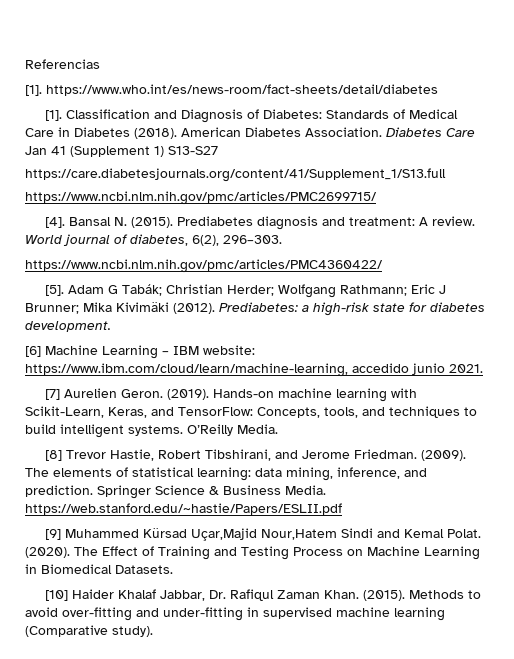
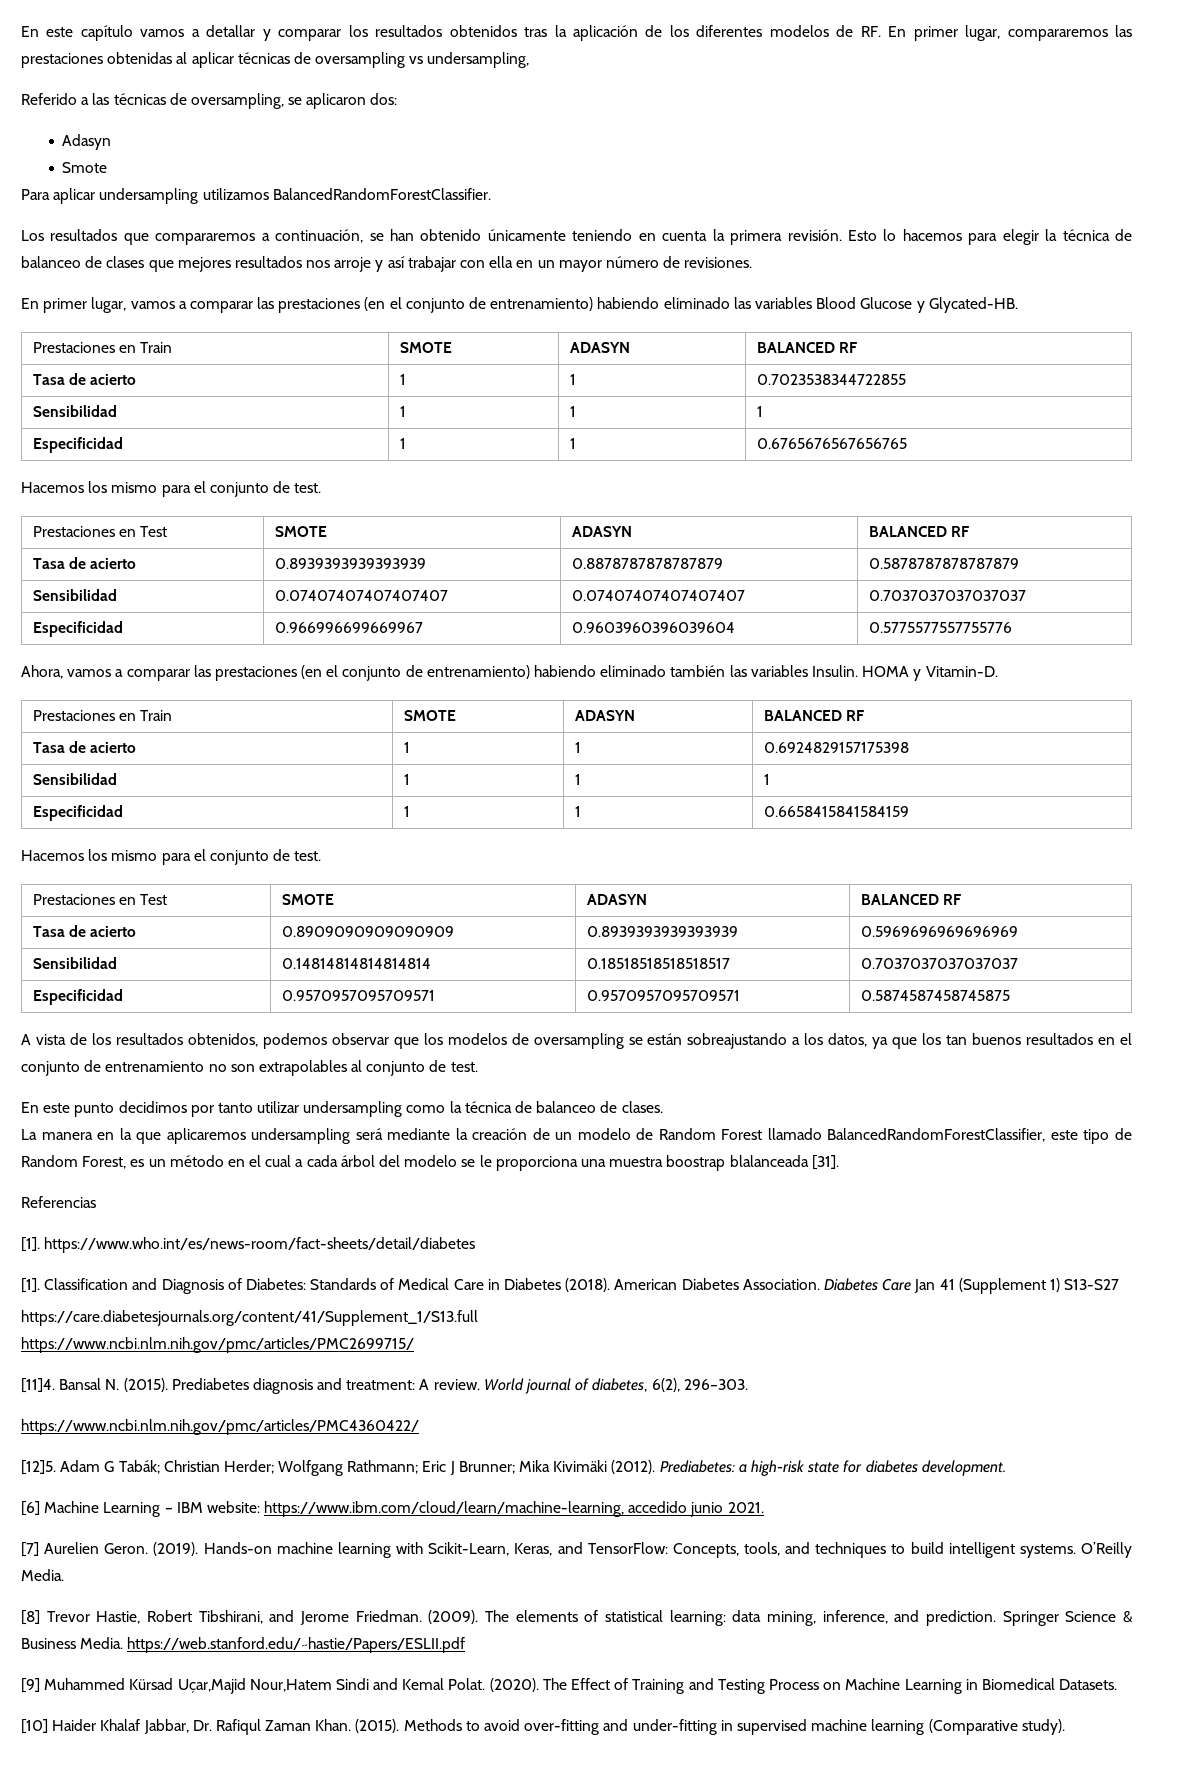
(25, 64) none -> [21,25,1132,41] [21,52,530,68] [21,93,398,109] [62,134,112,150] [62,162,108,173] [21,188,491,204] [21,229,1132,245] [21,256,753,272] [21,297,1018,313] [32,342,173,353] [399,342,452,353] [569,342,630,353] [756,342,858,353] [32,373,137,385] [399,374,406,385] [569,374,576,385] [756,374,906,385] [32,405,117,417] [399,406,406,417] [569,406,576,417] [756,406,763,417] [32,437,123,453] [399,438,406,449] [569,438,576,449] [756,438,907,449] [21,481,322,497] [32,526,168,537] [274,526,327,537] [571,526,632,537] [868,526,970,537] [32,557,137,569] [274,558,426,569] [571,558,723,569] [868,558,1019,569] [32,589,117,601] [274,590,448,601] [571,590,745,601] [868,590,1026,601] [32,621,123,637] [274,622,423,633] [571,622,735,633] [868,622,1012,633] [21,665,998,681] [32,710,173,721] [403,710,456,721] [574,710,635,721] [763,710,865,721] [32,741,137,753] [403,742,410,753] [574,742,581,753] [763,742,909,753] [32,773,117,785] [403,774,410,785] [574,774,581,785] [763,774,770,785] [32,805,123,821] [403,806,410,817] [574,806,581,817] [763,806,909,817] [21,849,322,865] [32,894,168,905] [281,894,334,905] [586,894,647,905] [860,894,962,905] [32,925,137,937] [281,926,454,937] [586,926,738,937] [860,926,1018,937] [32,957,117,969] [281,958,431,969] [586,958,730,969] [860,958,1018,969] [32,989,123,1005] [281,990,435,1001] [586,990,740,1001] [860,990,1010,1001] [21,1033,1132,1049] [21,1060,478,1076] [21,1101,663,1117] [21,1128,1133,1144] [21,1155,839,1171] En este capítulo vamos a detallar y comparar los resultados obtenidos tras la aplicación de los diferentes modelos de RF. En primer lugar, compararemos las prestaciones obtenidas al aplicar técnicas de oversampling vs undersampling, // Referido a las técnicas de oversampling, se aplicaron dos: // Adasyn // Smote // Para aplicar undersampling utilizamos BalancedRandomForestClassifier. // Los resultados que compararemos a continuación, se han obtenido únicamente teniendo en cuenta la primera revisión. Esto lo hacemos para elegir la técnica de balanceo de clases que mejores resultados nos arroje y así trabajar con ella en un mayor número de revisiones. // En primer lugar, vamos a comparar las prestaciones (en el conjunto de entrenamiento) habiendo eliminado las variables Blood Glucose y Glycated-HB. // Prestaciones en Train | SMOTE | ADASYN | BALANCED RF // Tasa de acierto | 1 | 1 | 0.7023538344722855 // Sensibilidad | 1 | 1 | 1 // Especificidad | 1 | 1 | 0.6765676567656765 // Hacemos los mismo para el conjunto de test. // Prestaciones en Test | SMOTE | ADASYN | BALANCED RF // Tasa de acierto | 0.8939393939393939 | 0.8878787878787879 | 0.5878787878787879 // Sensibilidad | 0.07407407407407407 | 0.07407407407407407 | 0.7037037037037037 // Especificidad | 0.966996699669967 | 0.9603960396039604 | 0.5775577557755776 // Ahora, vamos a comparar las prestaciones (en el conjunto de entrenamiento) habiendo eliminado también las variables Insulin. HOMA y Vitamin-D. // Prestaciones en Train | SMOTE | ADASYN | BALANCED RF // Tasa de acierto | 1 | 1 | 0.6924829157175398 // Sensibilidad | 1 | 1 | 1 // Especificidad | 1 | 1 | 0.6658415841584159 // Hacemos los mismo para el conjunto de test. // Prestaciones en Test | SMOTE | ADASYN | BALANCED RF // Tasa de acierto | 0.8909090909090909 | 0.8939393939393939 | 0.5969696969696969 // Sensibilidad | 0.14814814814814814 | 0.18518518518518517 | 0.7037037037037037 // Especificidad | 0.9570957095709571 | 0.9570957095709571 | 0.5874587458745875 // A vista de los resultados obtenidos, podemos observar que los modelos de oversampling se están sobreajustando a los datos, ya que los tan buenos resultados en el conjunto de entrenamiento no son extrapolables al conjunto de test. // En este punto decidimos por tanto utilizar undersampling como la técnica de balanceo de clases. // La manera en la que aplicaremos undersampling será mediante la creación de un modelo de Random Forest llamado BalancedRandomForestClassifier, este tipo de Random Forest, es un método en el cual a cada árbol del modelo se le proporciona una muestra boostrap blalanceada [31]. //
[44,217,65,228] [4]. -> [21,1378,55,1393] [11]4.
[44,285,64,296] [5]. -> [21,1460,56,1475] [12]5.

